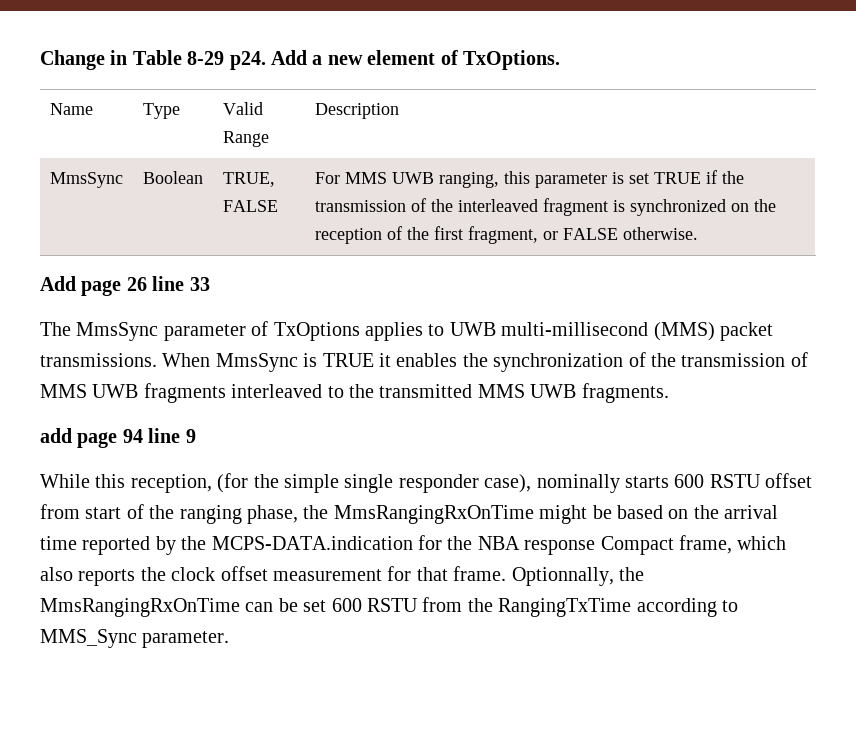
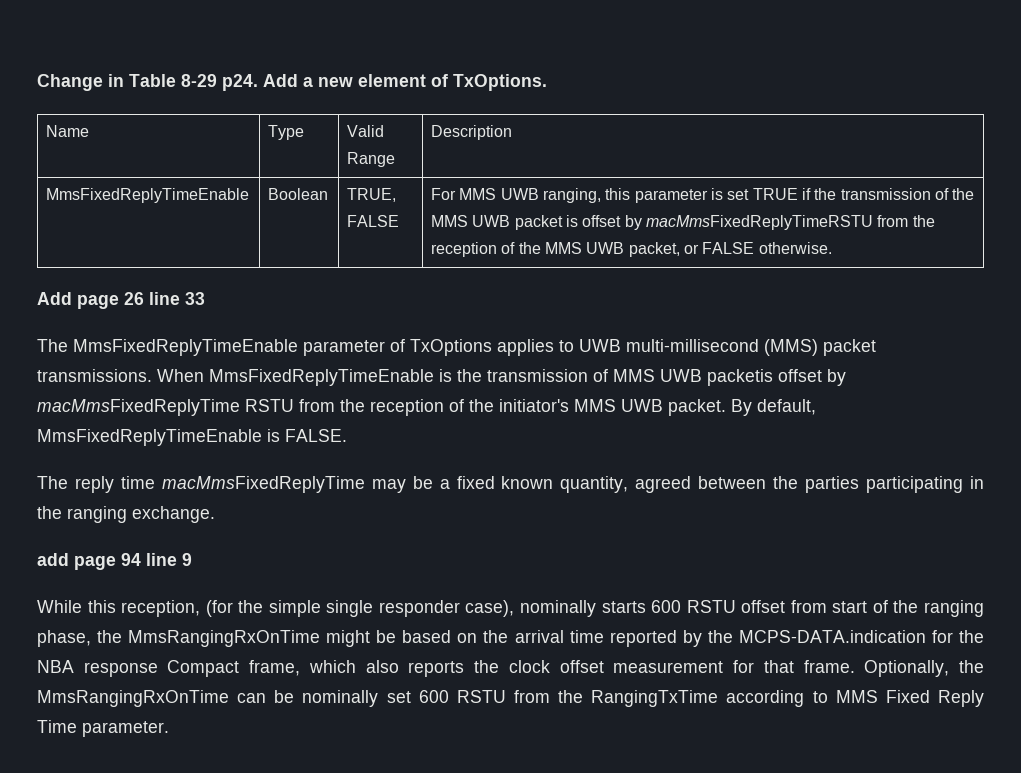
[49,172,123,188] MmsSync -> [46,188,250,203] MmsFixedReplyTimeEnable
[457,198,776,216] [314,226,538,244] interleaved fragment is synchronized on the reception of the first fragment, -> [431,215,935,230] [431,242,680,257] MMS UWB packet is offset by macMmsFixedReplyTimeRSTU from the reception of the MMS UWB packet,
[76,322,159,341] MmsSync -> [73,339,298,356] MmsFixedReplyTimeEnable
[215,352,646,372] MmsSync is TRUE it enables the synchronization of -> [209,369,452,386] MmsFixedReplyTimeEnable is
[143,383,669,403] fragments interleaved to the transmitted MMS UWB fragments. -> [707,369,846,386] [37,399,816,416] [37,429,347,446] [37,476,984,493] [37,506,215,523] packetis offset by macMmsFixedReplyTime RSTU from the reception of the initiator's MMS UWB packet. By default, MmsFixedReplyTimeEnable is FALSE. // The reply time macMmsFixedReplyTime may be a fixed known quantity, agreed between the parties participating in the ranging exchange.
[511,567,614,586] Optionnally, -> [864,660,950,677] Optionally,
(298, 605) none -> [302,690,379,707] nominally
[40,629,137,648] MMS_Sync -> [835,690,984,707] [37,720,77,733] MMS Fixed Reply Time

